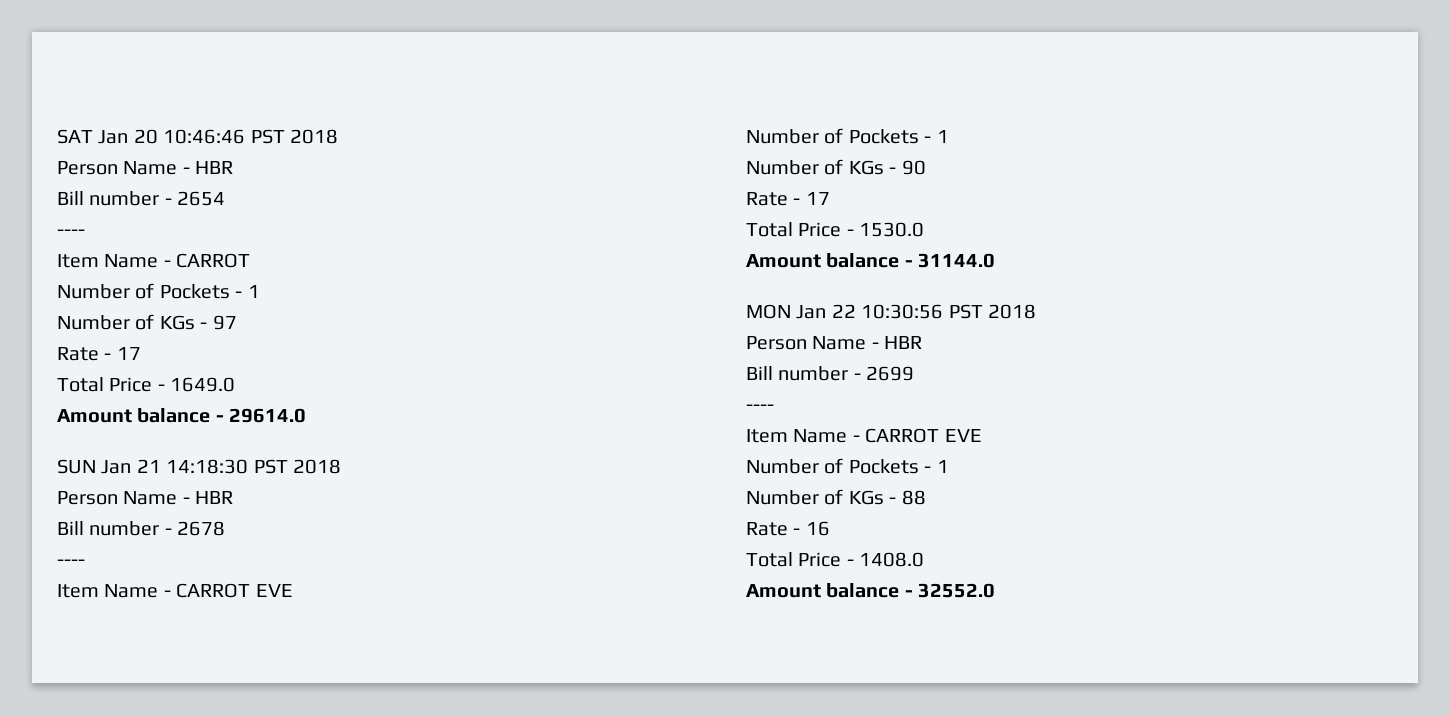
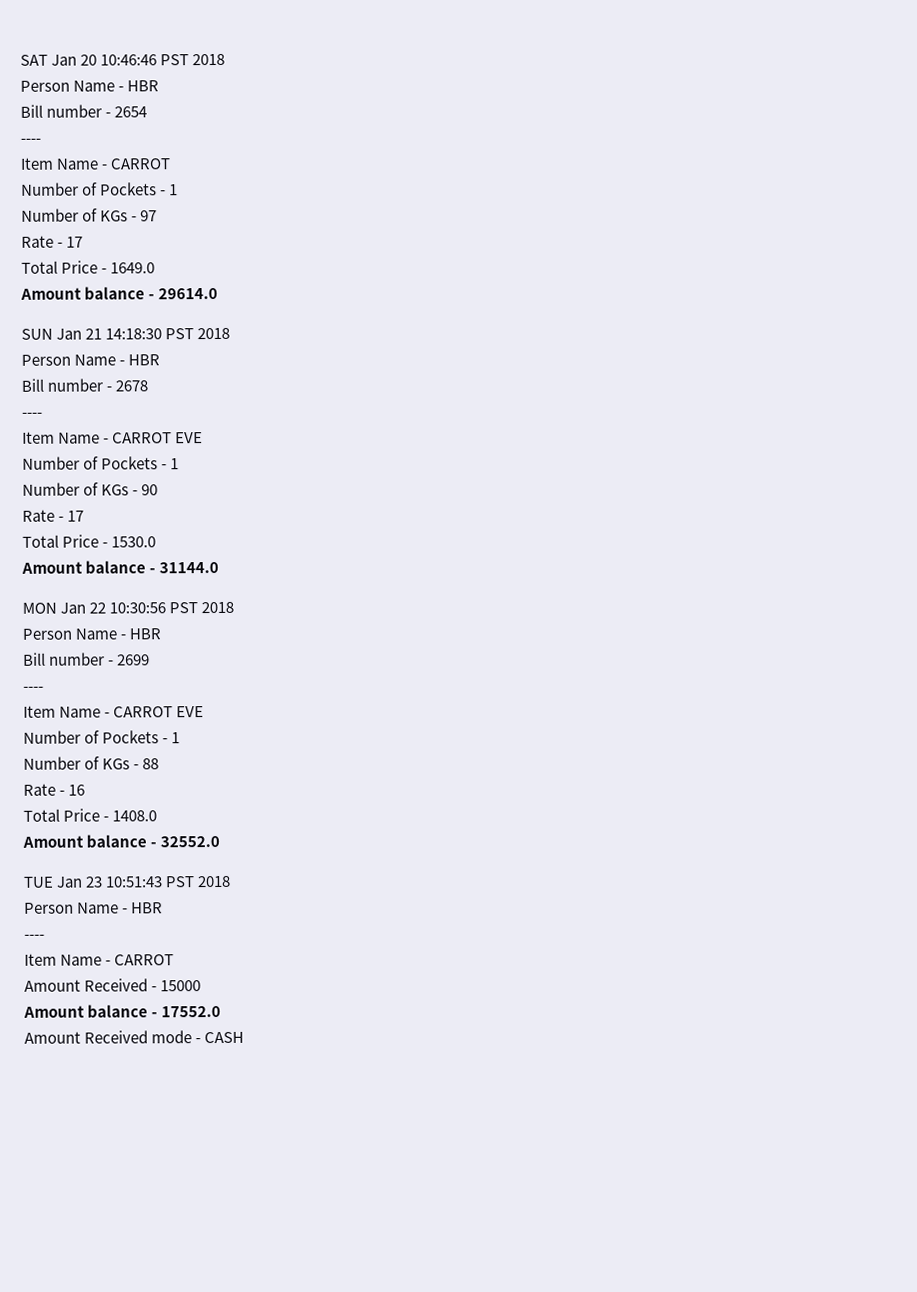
(996, 590) none -> [23,875,232,888] [24,902,164,914] [24,934,45,940] [24,953,175,966] [24,978,202,992] [23,1004,222,1018] [24,1030,245,1044] // TUE Jan 23 10:51:43 PST 2018 // Person Name - HBR // ---- // Item Name - CARROT // Amount Received - 15000 // Amount balance - 17552.0 // Amount Received mode - CASH

